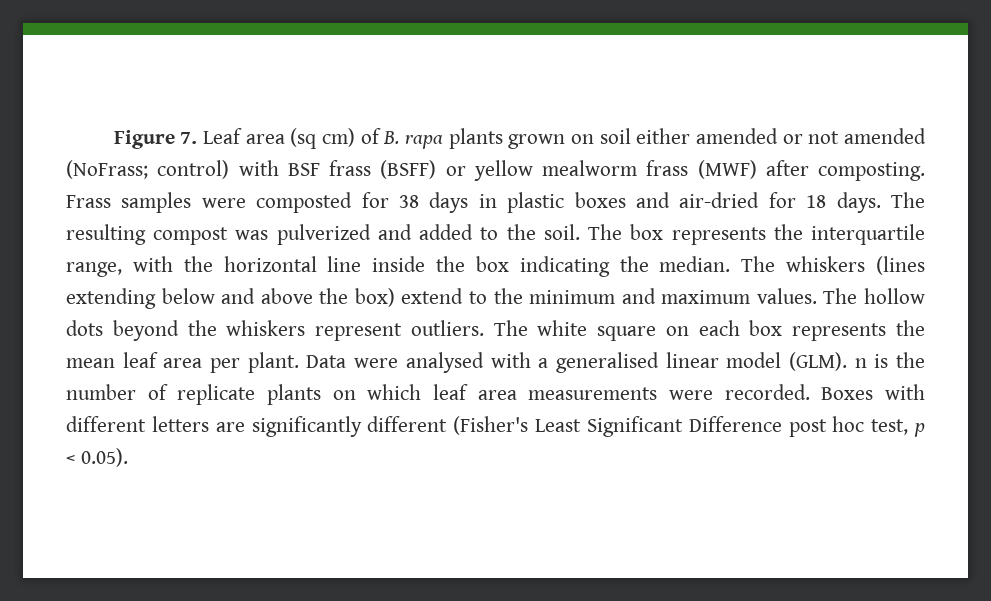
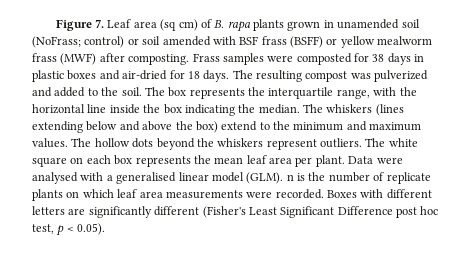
[570,128,926,144] [66,160,230,179] on soil either amended or not amended (NoFrass; control) -> [323,19,420,29] [32,36,211,48] in unamended soil (NoFrass; control) or soil amended

